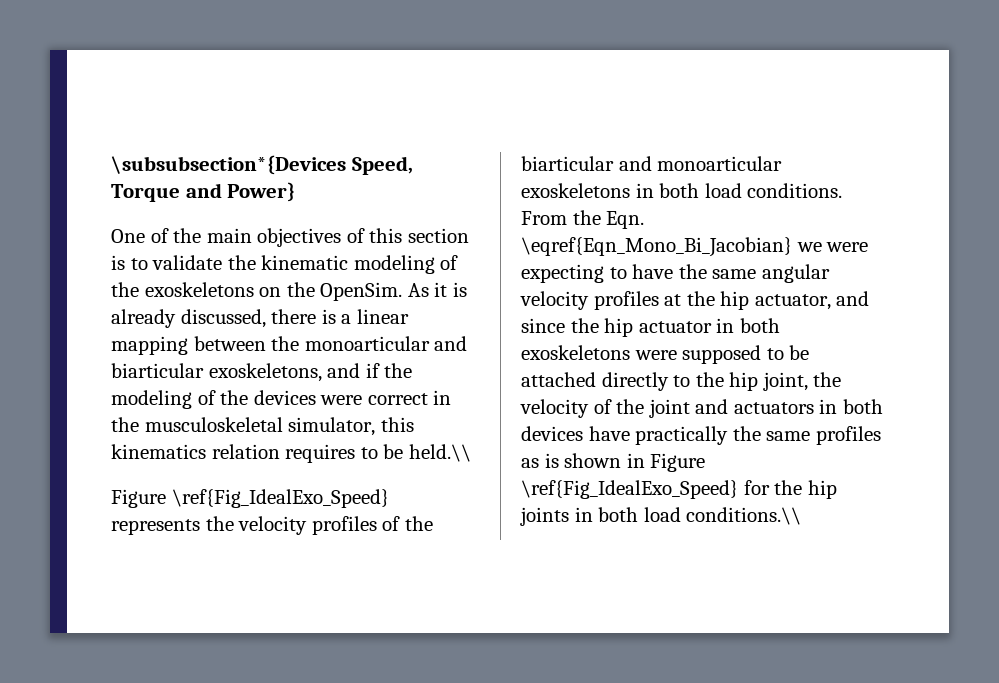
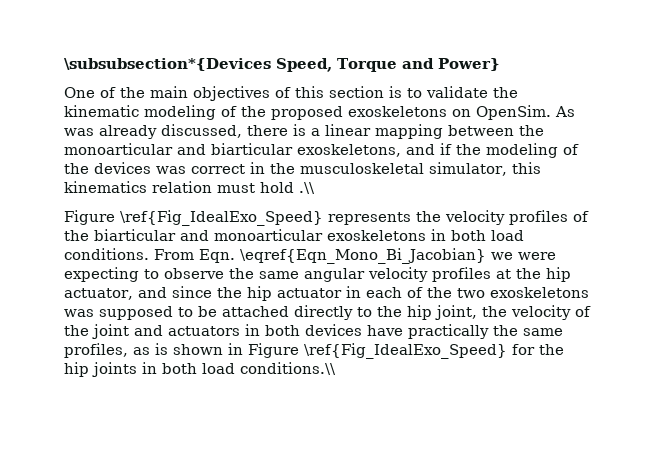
(139, 289) none -> [271,106,343,120] proposed
[286,282,315,297] the -> (471, 113) none
[434,282,467,297] it is -> [64,128,94,136] was
[320,395,363,405] were -> [156,166,186,174] was
[285,444,471,463] requires to be held.\\ -> [217,182,315,194] must hold .\\
[572,210,601,225] the -> (194, 254) none
[632,264,674,279] have -> [164,268,224,279] observe
[739,318,780,333] [521,345,677,360] both exoskeletons were -> [365,287,589,298] [64,309,94,317] each of the two exoskeletons was
[815,426,881,445] profiles -> [64,343,128,358] profiles,

